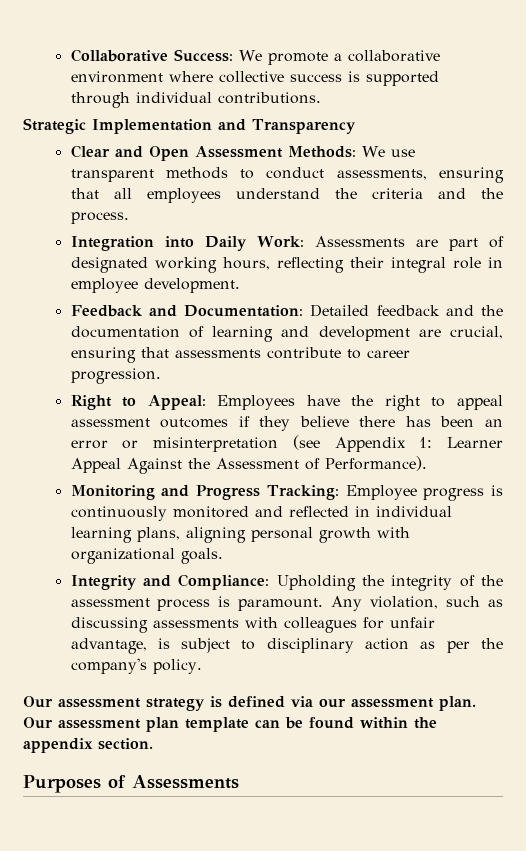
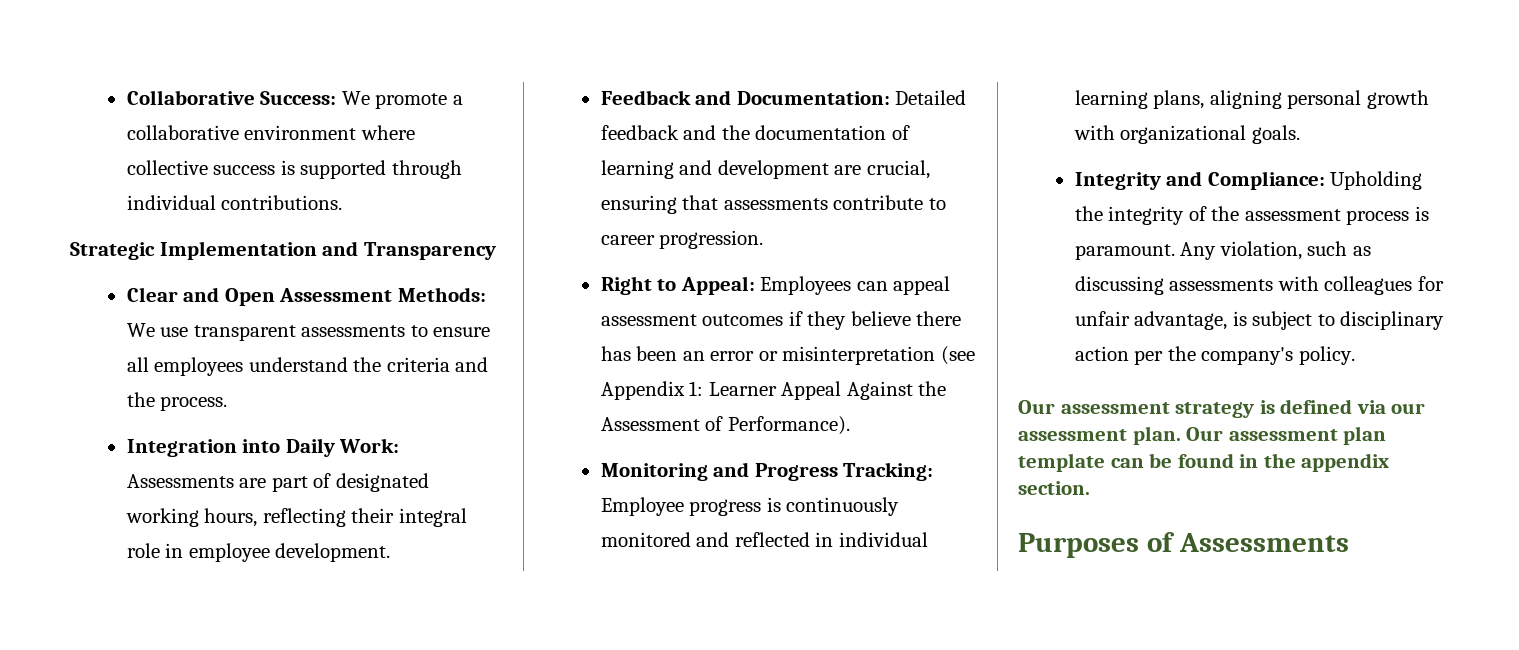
[165,167,505,183] [70,188,99,199] methods to conduct assessments, ensuring that -> [301,325,491,337] assessments to ensure
[306,395,446,411] have the right to -> [856,281,888,291] can
[420,641,436,649] as -> (1129, 353) none
[360,717,408,729] within -> [1239,454,1259,468] in

